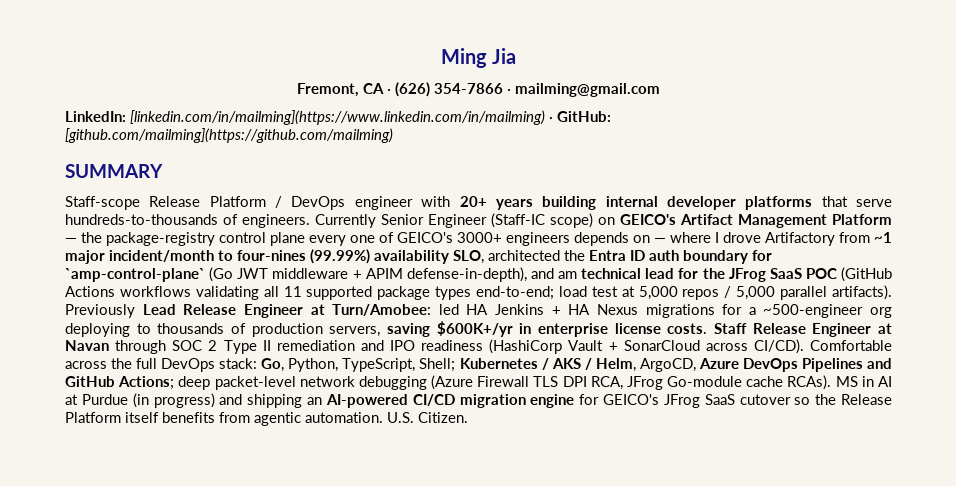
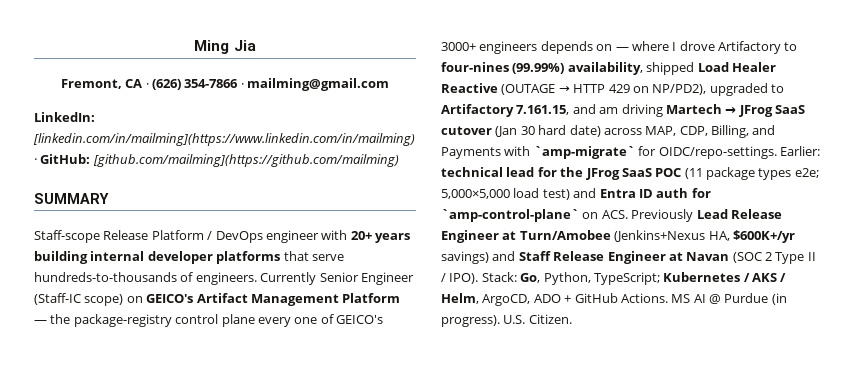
[839,232,892,243] [65,249,772,264] [65,267,577,282] from ~1 major incident/month to four-nines (99.99%) availability SLO, architected the Entra ID auth boundary for `amp-control-plane` (Go JWT middleware + APIM defense-in-depth), and am -> [784,42,798,51] [441,62,776,75] [441,83,784,96] [441,104,805,117] [441,125,776,138] [441,146,820,159] to four-nines (99.99%) availability, shipped Load Healer Reactive (OUTAGE → HTTP 429 on NP/PD2), upgraded to Artifactory 7.161.15, and am driving Martech → JFrog SaaS cutover (Jan 30 hard date) across MAP, CDP, Billing, and Payments with `amp-migrate` for OIDC/repo-settings. Earlier:
[841,267,892,282] [65,285,892,300] (GitHub Actions workflows validating all 11 supported package types end-to-end; load test at 5,000 repos / 5,000 parallel artifacts). -> [684,167,819,180] [441,188,711,200] [441,209,628,222] (11 package types e2e; 5,000×5,000 load test) and Entra ID auth for `amp-control-plane` on ACS.
[332,304,892,318] [65,321,708,337] Turn/Amobee: led HA Jenkins + HA Nexus migrations for a ~500-engineer org deploying to thousands of production servers, saving $600K+/yr in enterprise license costs. -> [519,230,795,243] [441,251,516,264] Turn/Amobee (Jenkins+Nexus HA, $600K+/yr savings) and
[115,340,203,354] through SOC -> [732,252,762,263] (SOC
[276,339,892,354] [65,358,456,372] remediation and IPO readiness (HashiCorp Vault + SonarCloud across CI/CD). Comfortable across the full DevOps stack: Go, Python, TypeScript, Shell; -> [441,272,660,285] / IPO). Stack: Go, Python, TypeScript;
[698,358,892,372] [65,375,892,390] [65,393,893,408] [65,412,383,426] Azure DevOps Pipelines and GitHub Actions; deep packet-level network debugging (Azure Firewall TLS DPI RCA, JFrog Go-module cache RCAs). MS in AI at Purdue (in progress) and shipping an AI-powered CI/CD migration engine for GEICO's JFrog SaaS cutover so the Release Platform itself benefits from agentic automation. -> [533,293,787,305] [441,315,500,327] ADO + GitHub Actions. MS AI @ Purdue (in progress).

